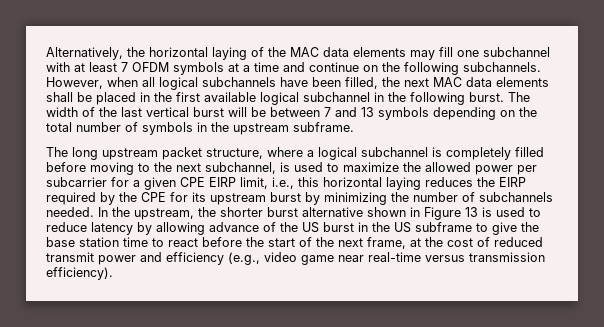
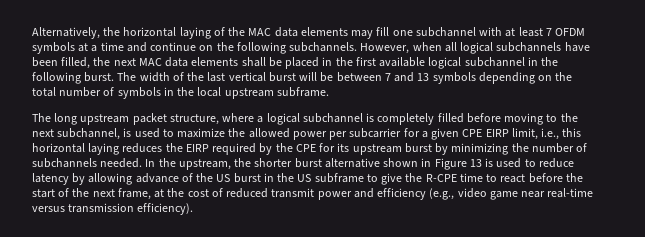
(229, 127) none -> [197,87,222,97] local
[46,237,119,247] base station -> [425,174,457,182] R-CPE

